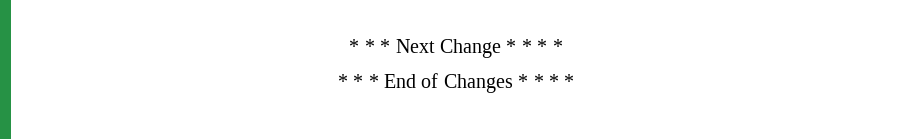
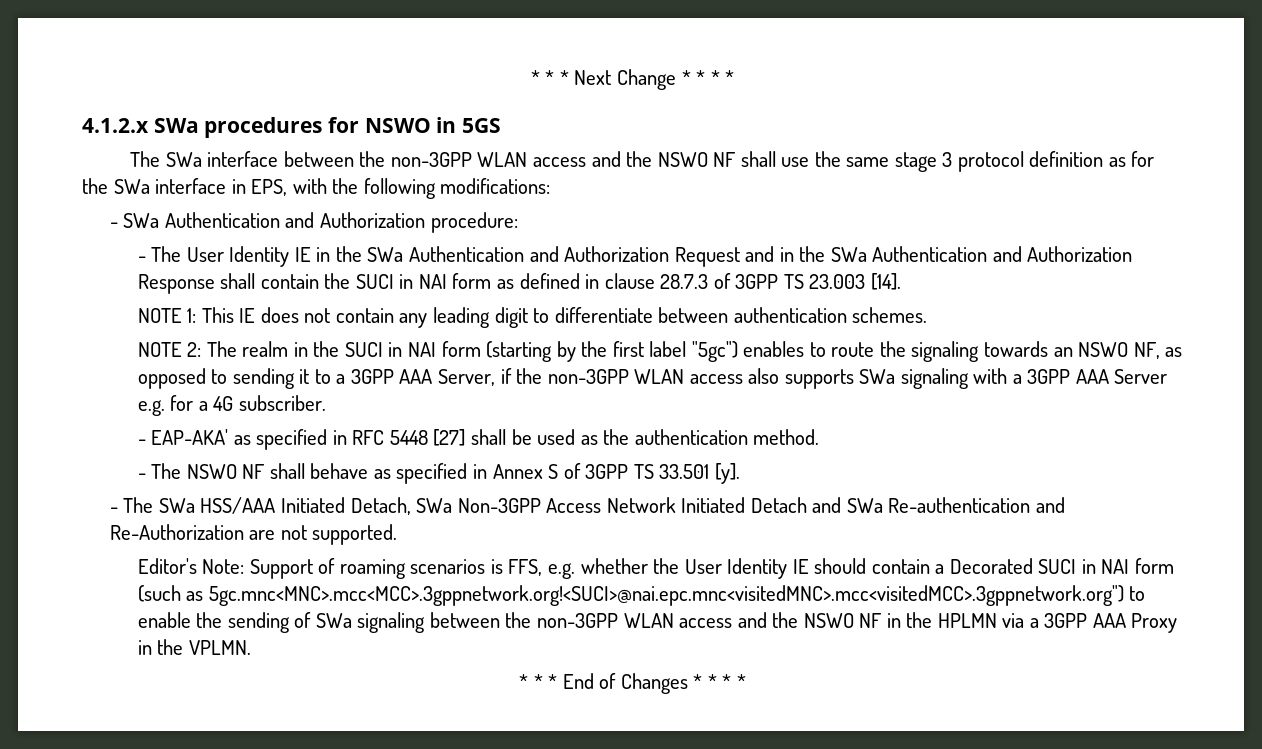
(563, 46) none -> [82,117,502,138] [130,151,1155,172] [82,178,551,199] [109,212,518,233] [137,246,1133,267] [137,273,901,294] [137,307,928,328] [137,341,1183,362] [137,368,1168,389] [137,395,326,416] [137,429,820,450] [137,463,740,484] [109,497,1065,515] [109,524,398,545] [137,558,1174,579] [137,585,1146,606] [137,612,1178,633] [137,639,251,655] // 4.1.2.x SWa procedures for NSWO in 5GS // The SWa interface between the non-3GPP WLAN access and the NSWO NF shall use the same stage 3 protocol definition as for the SWa interface in EPS, with the following modifications: // - SWa Authentication and Authorization procedure: // - The User Identity IE in the SWa Authentication and Authorization Request and in the SWa Authentication and Authorization Response shall contain the SUCI in NAI form as defined in clause 28.7.3 of 3GPP TS 23.003 [14]. // NOTE 1: This IE does not contain any leading digit to differentiate between authentication schemes. // NOTE 2: The realm in the SUCI in NAI form (starting by the first label "5gc") enables to route the signaling towards an NSWO NF, as opposed to sending it to a 3GPP AAA Server, if the non-3GPP WLAN access also supports SWa signaling with a 3GPP AAA Server e.g. for a 4G subscriber. // - EAP-AKA' as specified in RFC 5448 [27] shall be used as the authentication method. // - The NSWO NF shall behave as specified in Annex S of 3GPP TS 33.501 [y]. // - The SWa HSS/AAA Initiated Detach, SWa Non-3GPP Access Network Initiated Detach and SWa Re-authentication and Re-Authorization are not supported. // Editor's Note: Support of roaming scenarios is FFS, e.g. whether the User Identity IE should contain a Decorated SUCI in NAI form (such as 5gc.mnc<MNC>.mcc<MCC>.3gppnetwork.org!<SUCI>@nai.epc.mnc<visitedMNC>.mcc<visitedMCC>.3gppnetwork.org") to enable the sending of SWa signaling between the non-3GPP WLAN access and the NSWO NF in the HPLMN via a 3GPP AAA Proxy in the VPLMN.

